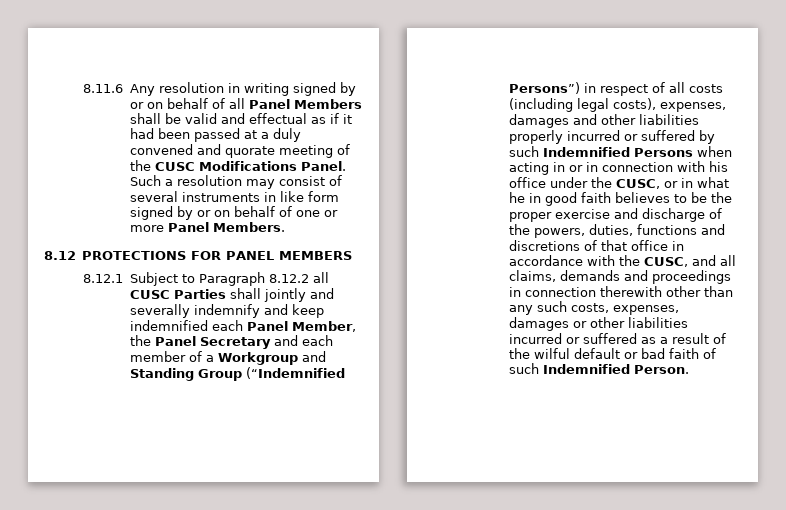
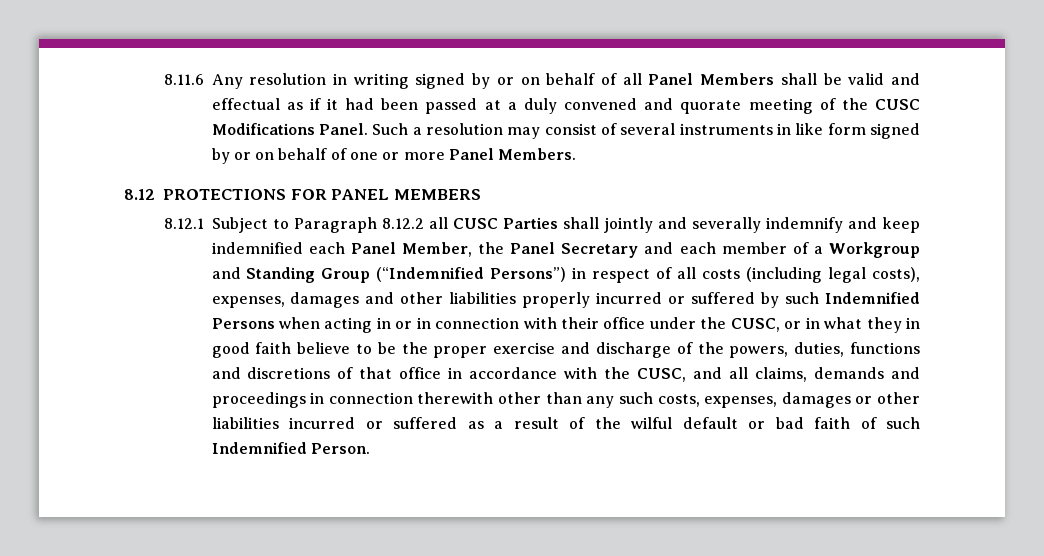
[708,161,728,172] his -> [561,317,600,329] their
[508,192,525,203] he -> [866,317,902,333] they
[614,192,670,203] believes -> [297,342,351,354] believe

